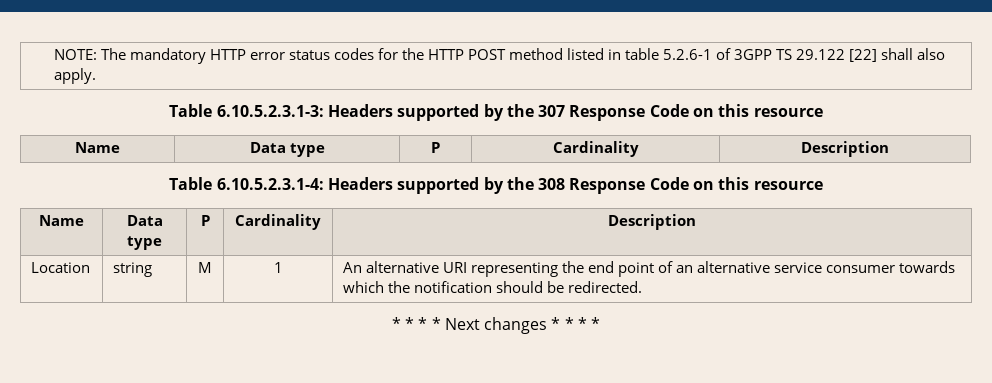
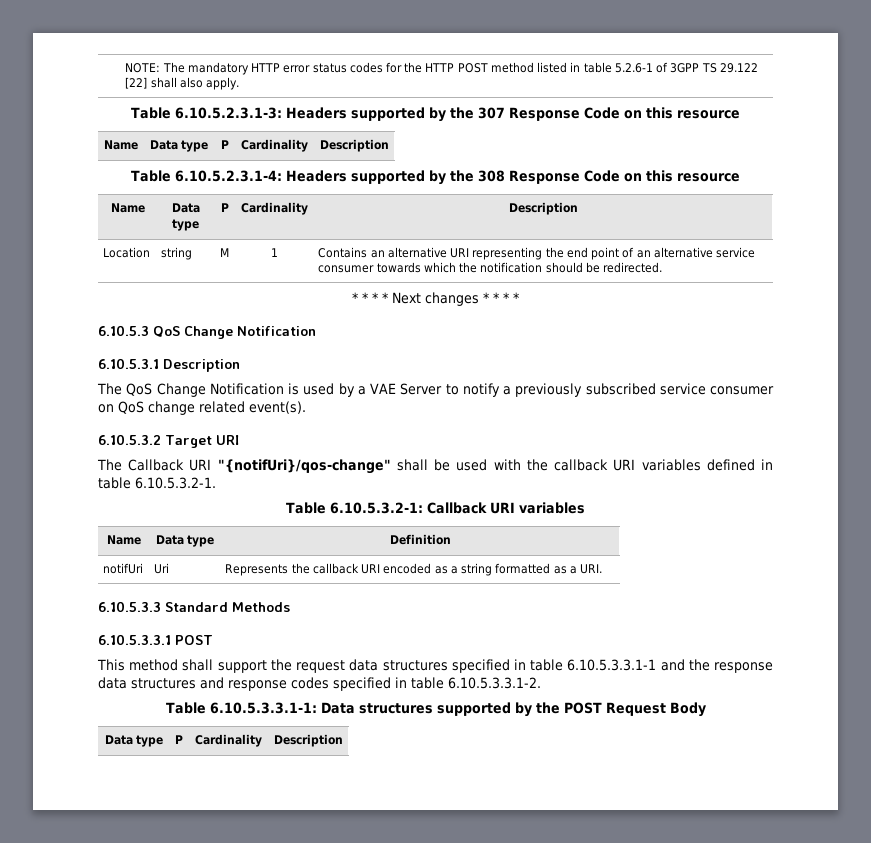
[343,262,363,273] An -> [318,247,385,258] Contains an
(601, 323) none -> [98,325,316,339] [98,358,240,372] [97,383,774,397] [98,401,306,415] [98,434,239,448] [97,459,774,474] [98,477,216,489] [286,502,585,514] [107,535,141,545] [155,535,215,547] [389,534,451,545] [103,563,144,574] [154,563,170,574] [225,563,603,576] [98,601,290,612] [98,634,213,645] [97,659,773,673] [98,677,541,691] [165,702,706,717] [104,735,164,747] [175,735,183,744] [194,734,262,747] [273,734,343,747] // 6.10.5.3 QoS Change Notification // 6.10.5.3.1 Description // The QoS Change Notification is used by a VAE Server to notify a previously subscribed service consumer on QoS change related event(s). // 6.10.5.3.2 Target URI // The Callback URI "{notifUri}/qos-change" shall be used with the callback URI variables defined in table 6.10.5.3.2-1. // Table 6.10.5.3.2-1: Callback URI variables // Name | Data type | Definition // notifUri | Uri | Represents the callback URI encoded as a string formatted as a URI. // 6.10.5.3.3 Standard Methods // 6.10.5.3.3.1 POST // This method shall support the request data structures specified in table 6.10.5.3.3.1-1 and the response data structures and response codes specified in table 6.10.5.3.3.1-2. // Table 6.10.5.3.3.1-1: Data structures supported by the POST Request Body // Data type | P | Cardinality | Description

